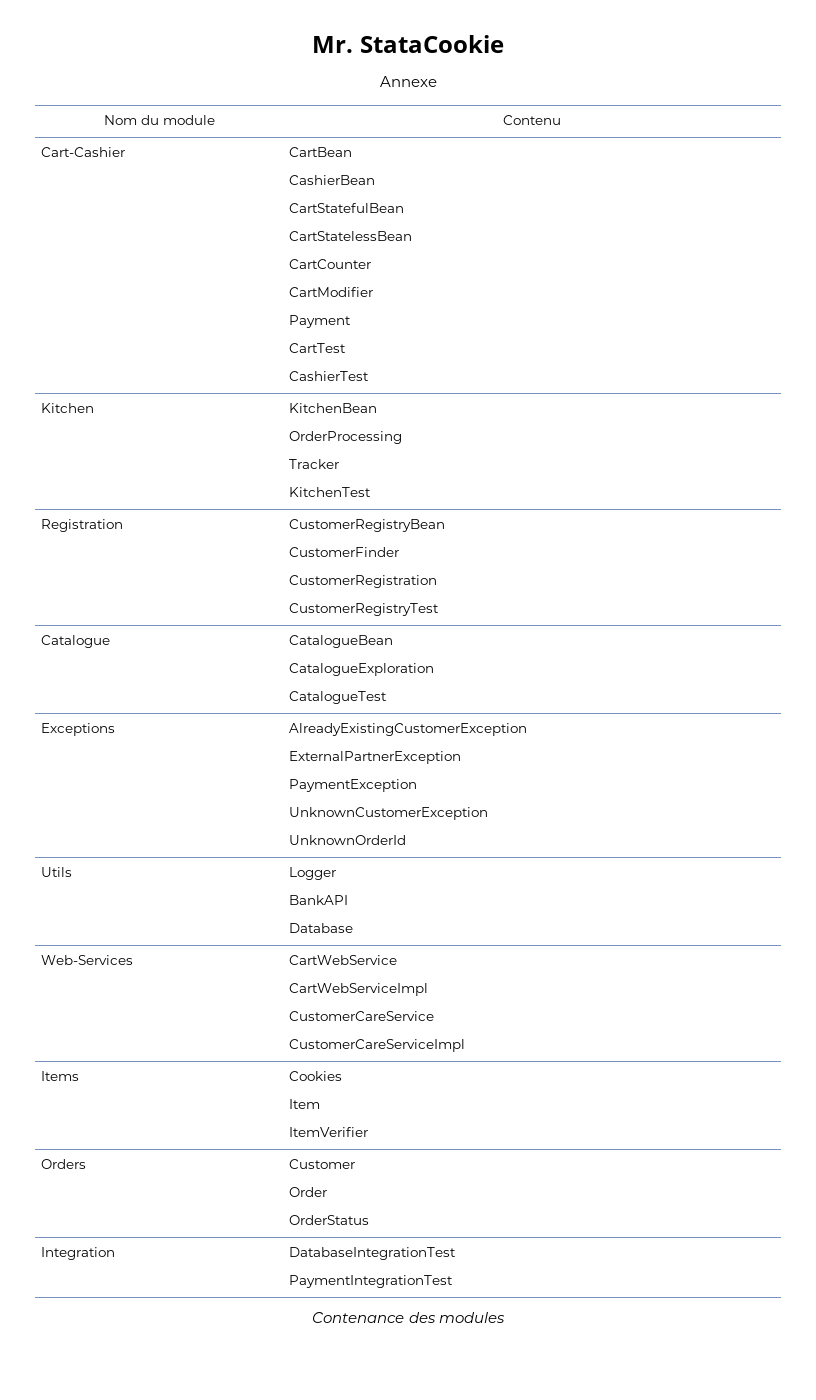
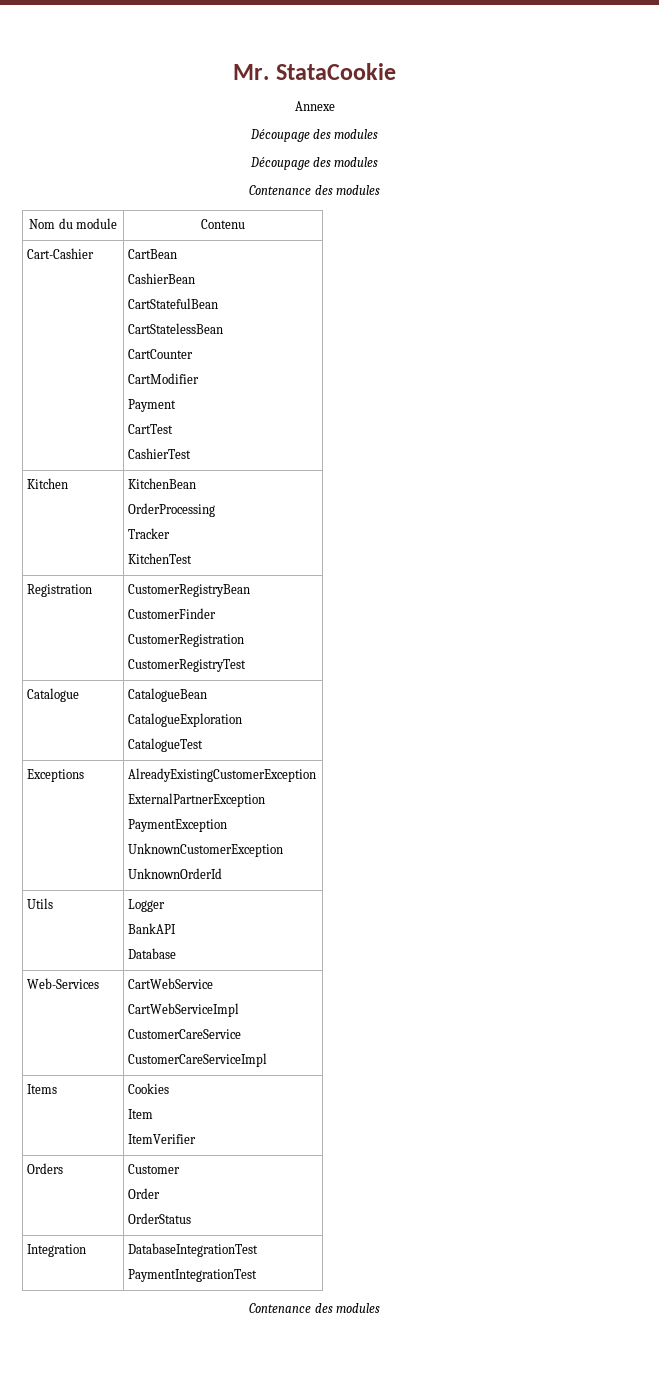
(437, 81) none -> [249,129,379,142] [249,157,379,170] [249,185,380,195] // Découpage des modules // Découpage des modules // Contenance des modules

